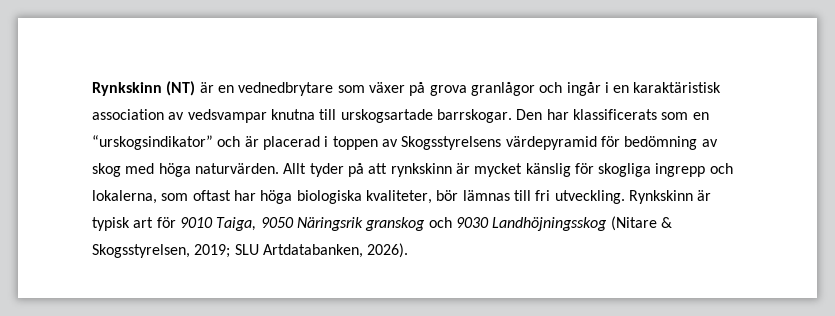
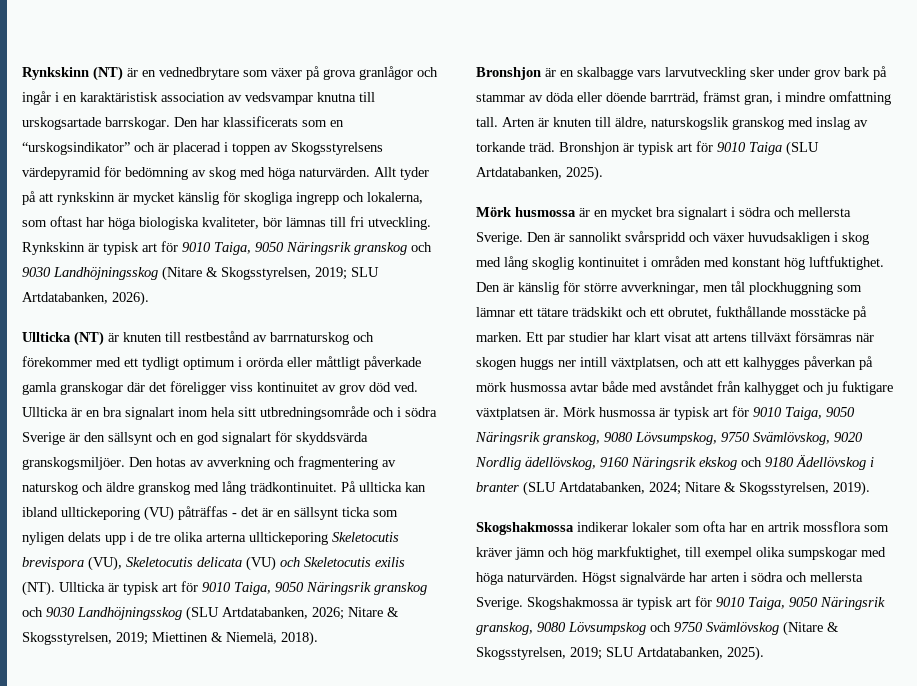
(409, 250) none -> [22,331,374,346] [22,356,421,370] [22,381,418,395] [22,406,437,420] [22,431,368,445] [22,456,396,470] [22,481,426,495] [22,506,398,521] [22,532,399,545] [22,556,405,571] [22,581,427,596] [22,606,399,621] [22,631,318,646] [476,66,887,80] [476,91,891,105] [476,117,868,130] [476,141,819,156] [476,166,603,181] [476,207,851,220] [476,231,869,245] [476,256,884,270] [476,281,862,295] [476,306,867,320] [476,331,874,345] [476,356,873,370] [476,381,893,395] [476,406,855,420] [475,432,863,445] [475,455,874,470] [476,481,870,496] [476,521,889,535] [476,546,886,560] [476,572,863,585] [476,596,885,610] [476,621,839,636] [476,646,764,661] // Ullticka (NT) är knuten till restbestånd av barrnaturskog och förekommer med ett tydligt optimum i orörda eller måttligt påverkade gamla granskogar där det föreligger viss kontinuitet av grov död ved. Ullticka är en bra signalart inom hela sitt utbredningsområde och i södra Sverige är den sällsynt och en god signalart för skyddsvärda granskogsmiljöer. Den hotas av avverkning och fragmentering av naturskog och äldre granskog med lång trädkontinuitet. På ullticka kan ibland ulltickeporing (VU) påträffas - det är en sällsynt ticka som nyligen delats upp i de tre olika arterna ulltickeporing Skeletocutis brevispora (VU), Skeletocutis delicata (VU) och Skeletocutis exilis (NT). Ullticka är typisk art för 9010 Taiga, 9050 Näringsrik granskog och 9030 Landhöjningsskog (SLU Artdatabanken, 2026; Nitare & Skogsstyrelsen, 2019; Miettinen & Niemelä, 2018). // Bronshjon är en skalbagge vars larvutveckling sker under grov bark på stammar av döda eller döende barrträd, främst gran, i mindre omfattning tall. Arten är knuten till äldre, naturskogslik granskog med inslag av torkande träd. Bronshjon är typisk art för 9010 Taiga (SLU Artdatabanken, 2025). // Mörk husmossa är en mycket bra signalart i södra och mellersta Sverige. Den är sannolikt svårspridd och växer huvudsakligen i skog med lång skoglig kontinuitet i områden med konstant hög luftfuktighet. Den är känslig för större avverkningar, men tål plockhuggning som lämnar ett tätare trädskikt och ett obrutet, fukthållande mosstäcke på marken. Ett par studier har klart visat att artens tillväxt försämras när skogen huggs ner intill växtplatsen, och att ett kalhygges påverkan på mörk husmossa avtar både med avståndet från kalhygget och ju fuktigare växtplatsen är. Mörk husmossa är typisk art för 9010 Taiga, 9050 Näringsrik granskog, 9080 Lövsumpskog, 9750 Svämlövskog, 9020 Nordlig ädellövskog, 9160 Näringsrik ekskog och 9180 Ädellövskog i branter (SLU Artdatabanken, 2024; Nitare & Skogsstyrelsen, 2019). // Skogshakmossa indikerar lokaler som ofta har en artrik mossflora som kräver jämn och hög markfuktighet, till exempel olika sumpskogar med höga naturvärden. Högst signalvärde har arten i södra och mellersta Sverige. Skogshakmossa är typisk art för 9010 Taiga, 9050 Näringsrik granskog, 9080 Lövsumpskog och 9750 Svämlövskog (Nitare & Skogsstyrelsen, 2019; SLU Artdatabanken, 2025).

